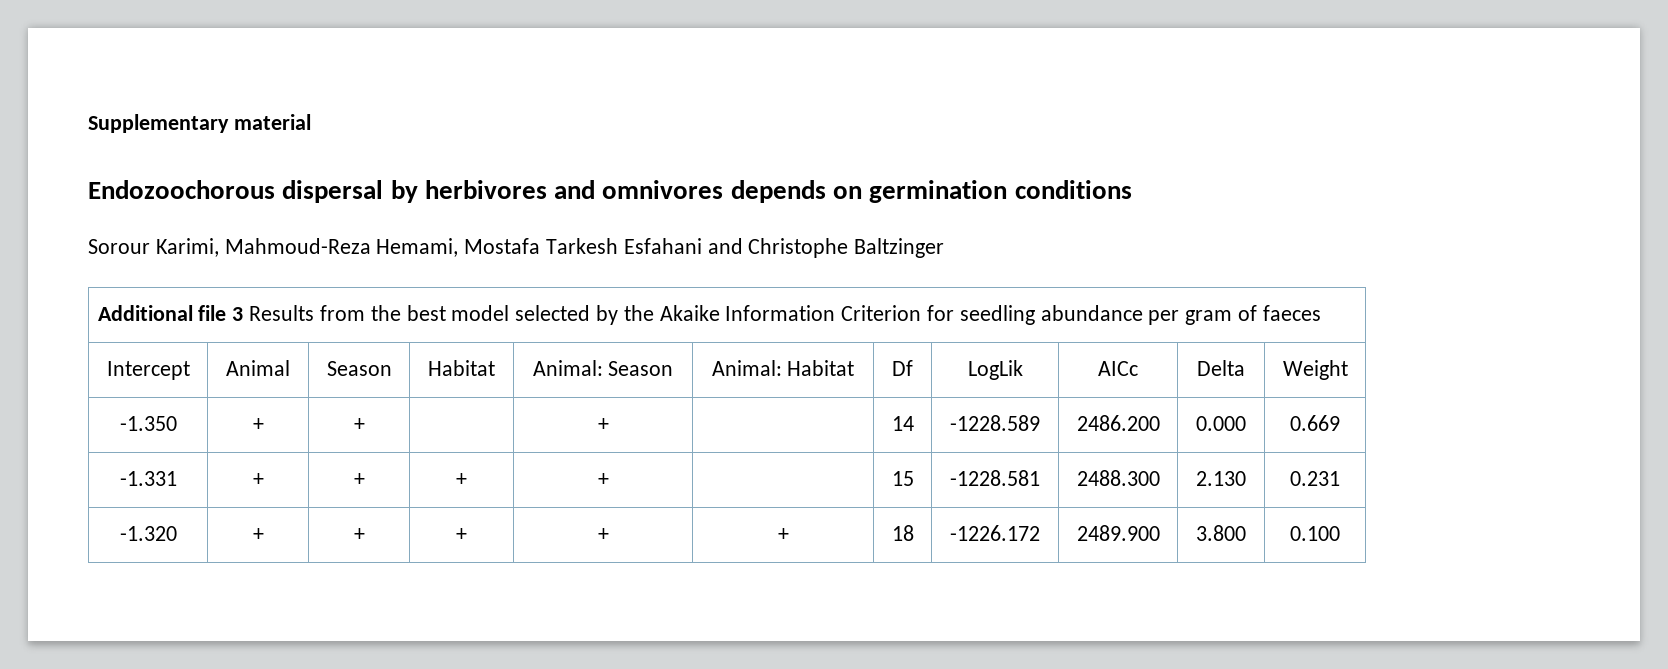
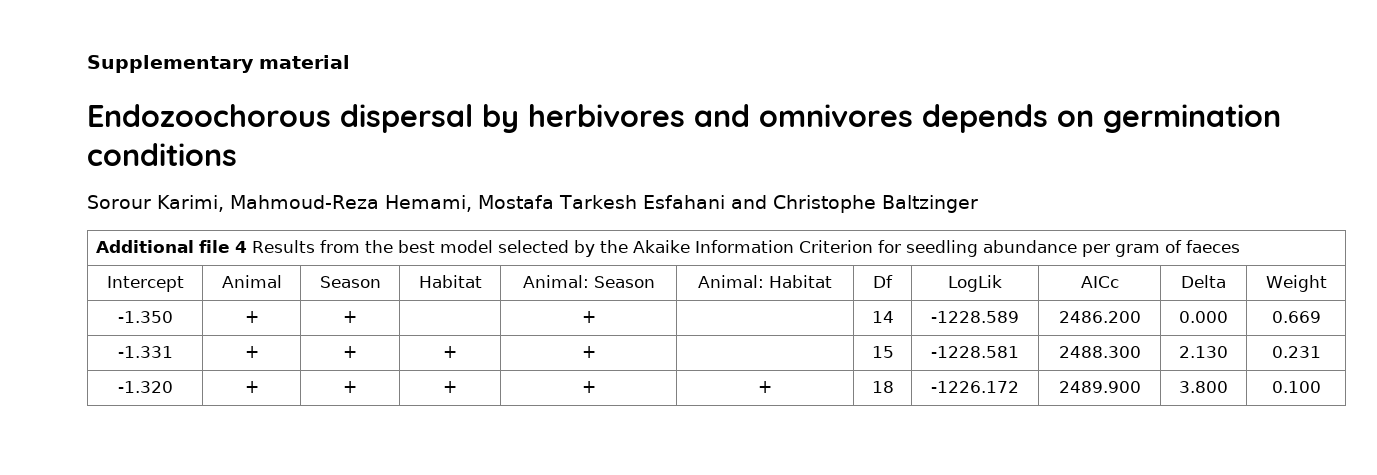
[232,307,244,321] 3 -> [234,241,247,253] 4

